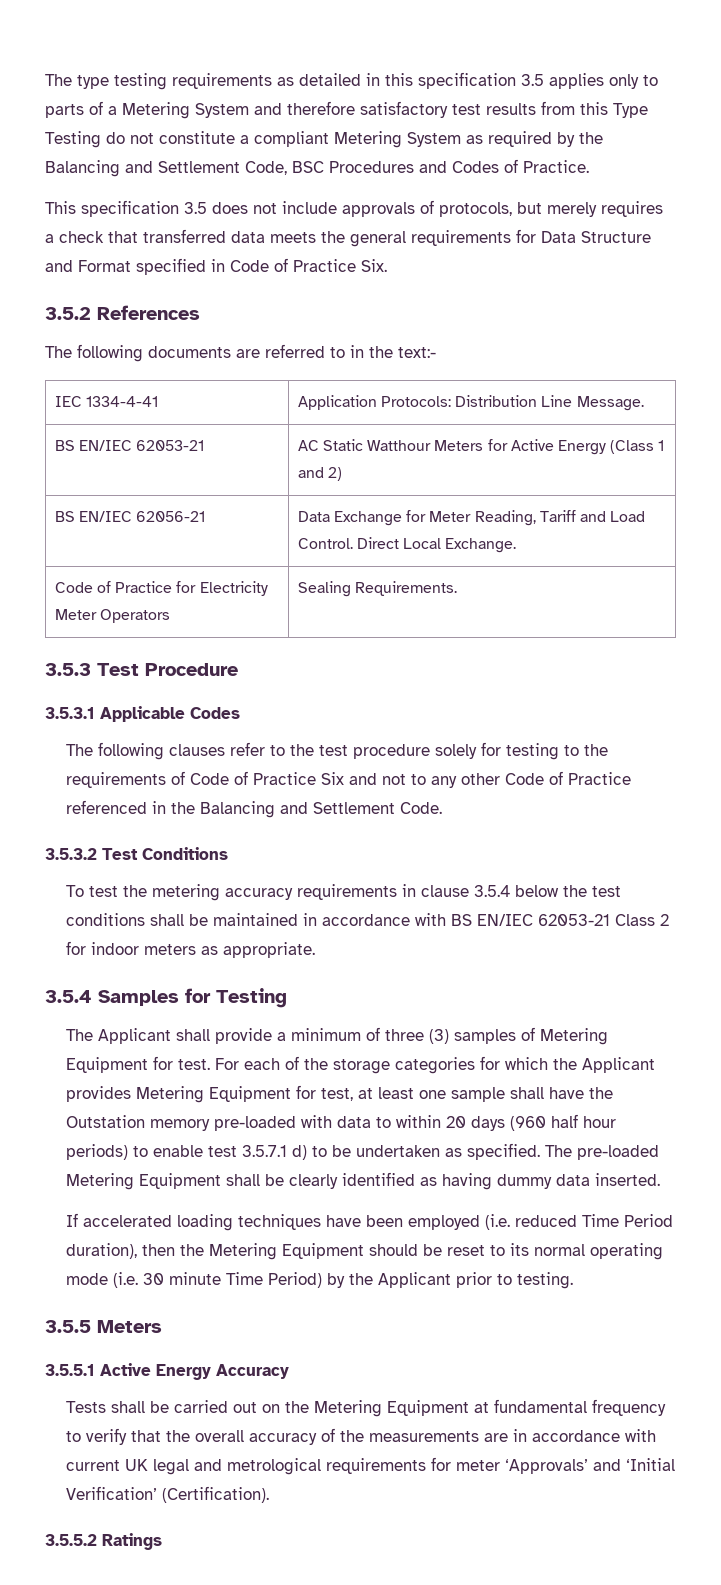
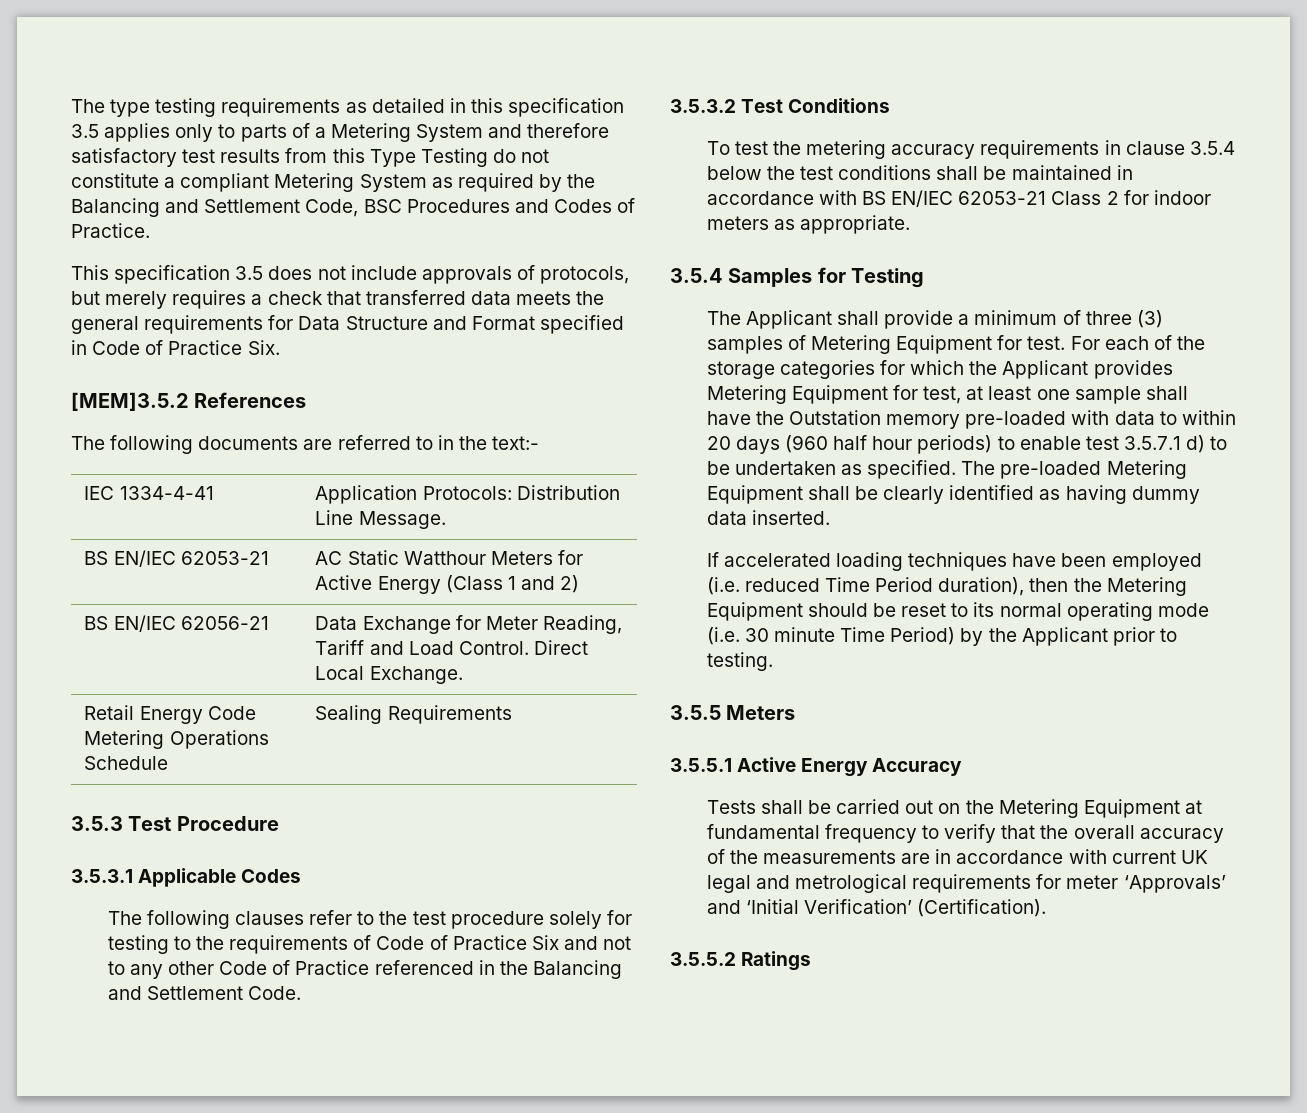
[45,307,91,320] 3.5.2 -> [71,392,189,411] [MEM]3.5.2
[54,581,268,596] [54,609,171,623] Code of Practice for Electricity Meter Operators -> [84,705,256,724] [84,730,269,749] [84,756,169,770] Retail Energy Code Metering Operations Schedule
[355,581,458,596] Requirements. -> [387,705,512,724] Requirements

